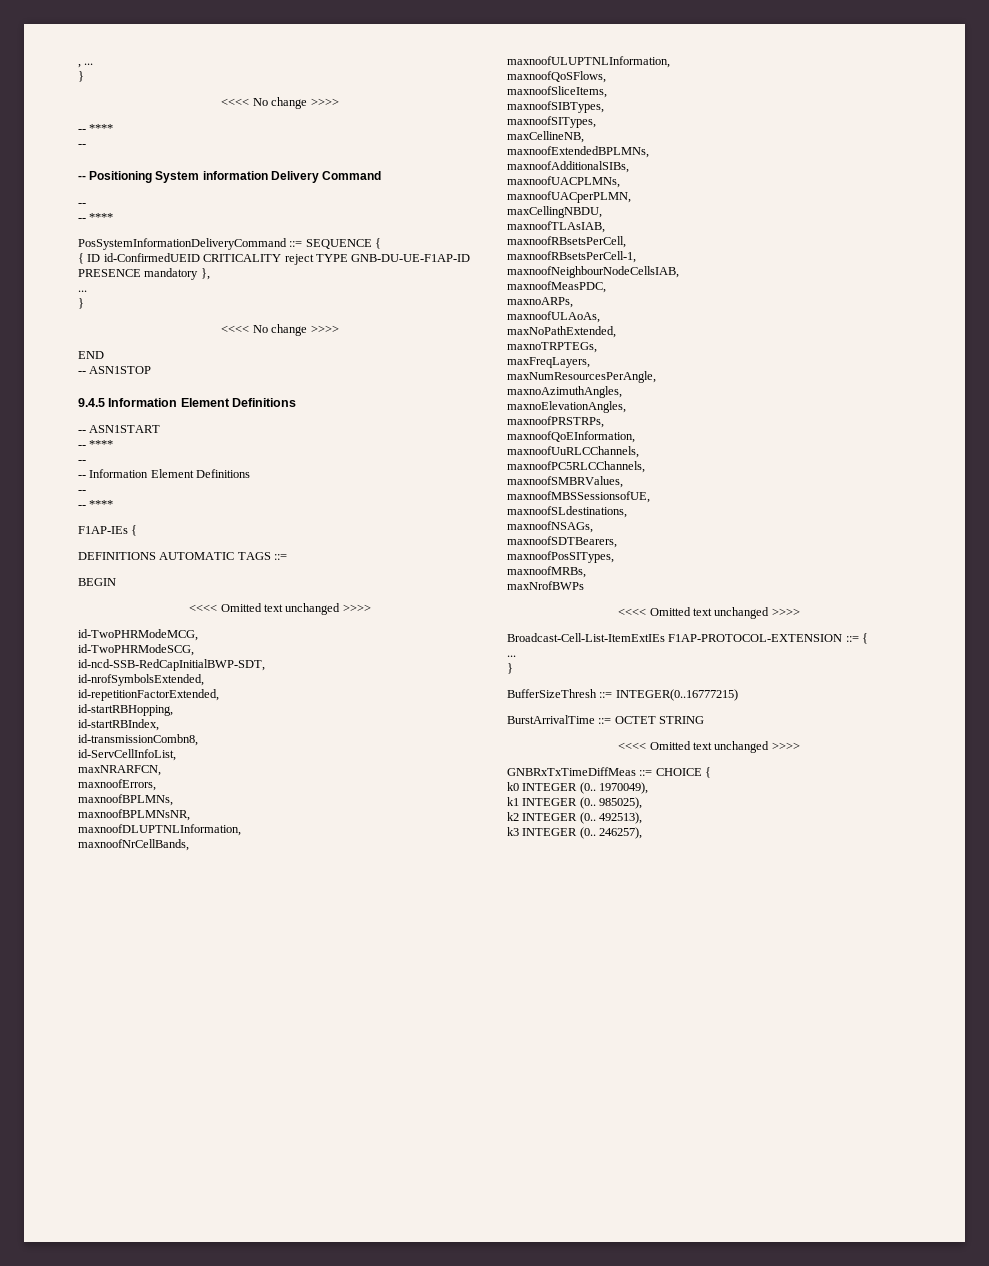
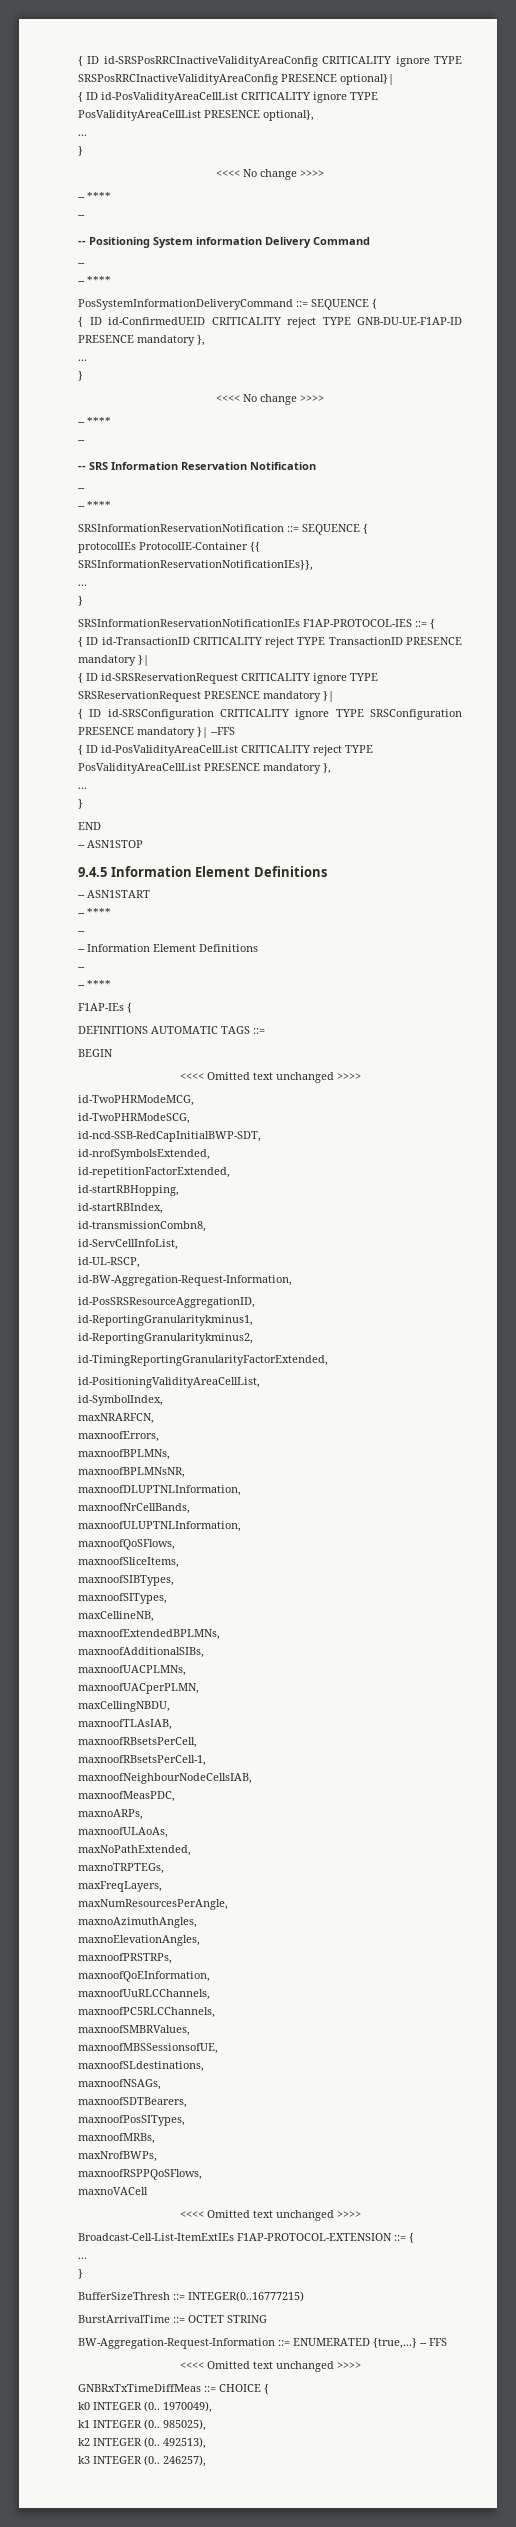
[78,64,81,68] , -> [78,56,462,67] [78,74,394,85] [78,92,378,103] [78,110,314,121] { ID id-SRSPosRRCInactiveValidityAreaConfig CRITICALITY ignore TYPE SRSPosRRCInactiveValidityAreaConfig PRESENCE optional}| // { ID id-PosValidityAreaCellList CRITICALITY ignore TYPE PosValidityAreaCellList PRESENCE optional}, //
(339, 329) none -> [78,417,111,425] [78,440,85,443] [78,462,316,470] [78,488,85,491] [78,501,111,509] [78,524,368,535] [78,542,260,553] [78,560,313,571] [78,584,87,586] [78,596,83,606] [78,619,435,629] [78,637,462,648] [78,655,149,666] [78,673,378,684] [78,691,334,702] [78,709,462,720] [78,727,235,738] [78,745,373,756] [78,763,331,774] [78,787,87,789] [78,799,83,809] // -- **** // -- // -- SRS Information Reservation Notification // -- // -- **** // SRSInformationReservationNotification ::= SEQUENCE { // protocolIEs ProtocolIE-Container {{ SRSInformationReservationNotificationIEs}}, // ... // } // SRSInformationReservationNotificationIEs F1AP-PROTOCOL-IES ::= { // { ID id-TransactionID CRITICALITY reject TYPE TransactionID PRESENCE mandatory }| // { ID id-SRSReservationRequest CRITICALITY ignore TYPE SRSReservationRequest PRESENCE mandatory }| // { ID id-SRSConfiguration CRITICALITY ignore TYPE SRSConfiguration PRESENCE mandatory }| --FFS // { ID id-PosValidityAreaCellList CRITICALITY reject TYPE PosValidityAreaCellList PRESENCE mandatory }, // ... // }
(176, 755) none -> [78,1257,140,1268] [78,1275,292,1286] [78,1297,255,1308] [78,1315,253,1326] [78,1333,253,1344] [78,1355,328,1366] [78,1377,260,1388] [78,1395,163,1406] // id-UL-RSCP, // id-BW-Aggregation-Request-Information, // id-PosSRSResourceAggregationID, // id-ReportingGranularitykminus1, // id-ReportingGranularitykminus2, // id-TimingReportingGranularityFactorExtended, // id-PositioningValidityAreaCellList, // id-SymbolIndex,
[507,581,584,590] maxNrofBWPs -> [78,2151,157,2162] [78,2169,202,2180] [78,2187,148,2195] maxNrofBWPs, // maxnoofRSPPQoSFlows, // maxnoVACell
(705, 720) none -> [78,2338,447,2349] // BW-Aggregation-Request-Information ::= ENUMERATED {true,...} -- FFS

